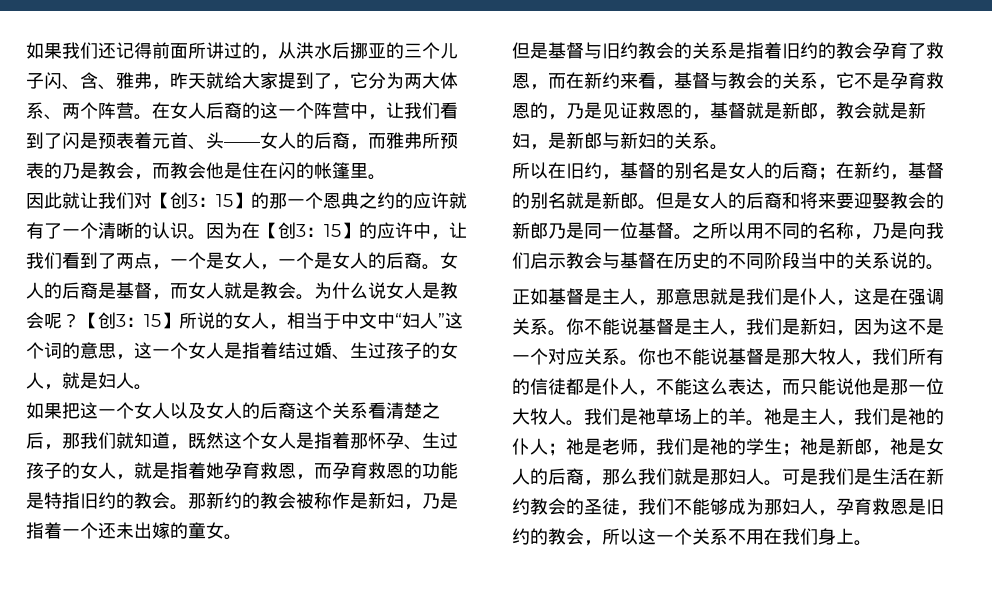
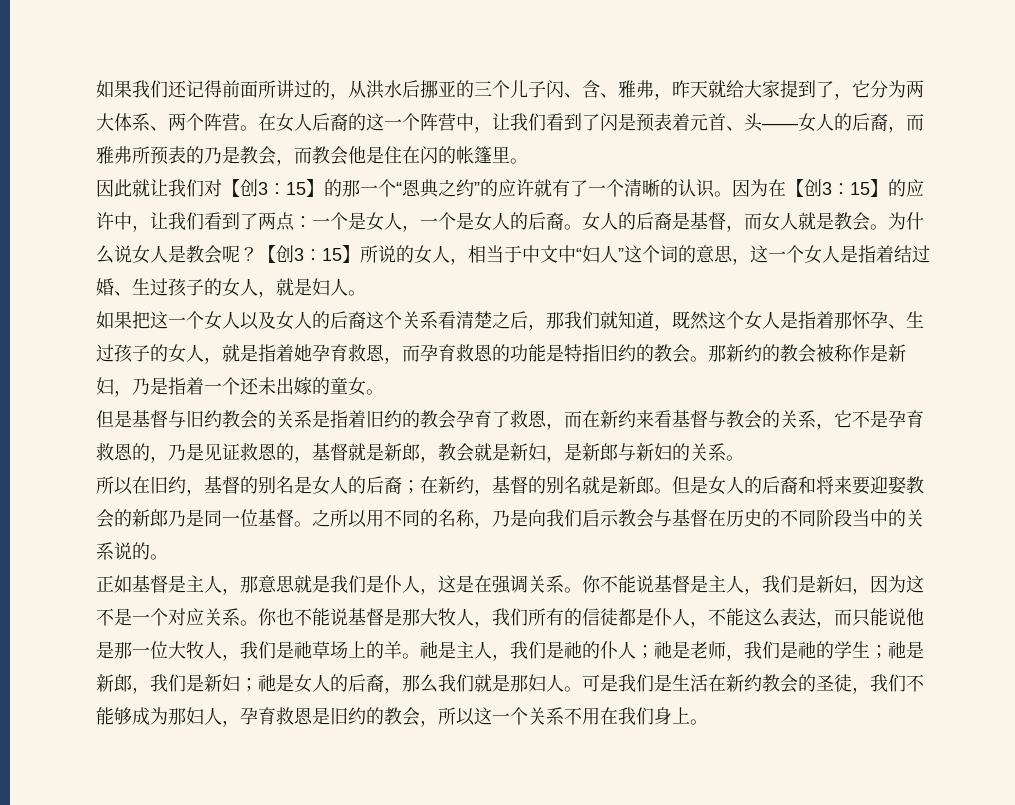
(323, 200) none -> [396,182,402,195] “
(395, 200) none -> [474,182,480,195] ”
[152,264,170,270] ， -> [294,216,312,228] ：
[656,84,674,90] ， -> (672, 419) none
[566,420,584,426] 。 -> [222,654,240,661] ，
(890, 453) none -> [150,674,258,692] 我们是新妇；

